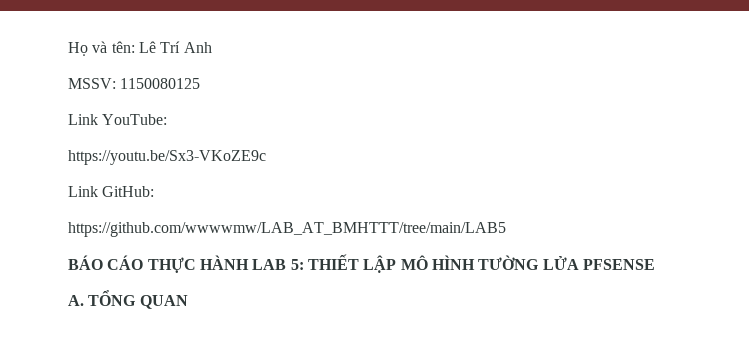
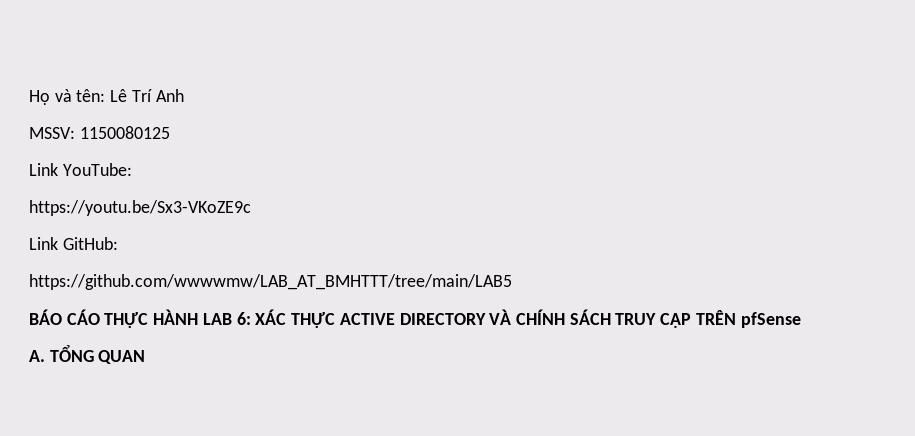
[290,254,655,273] 5: THIẾT LẬP MÔ HÌNH TƯỜNG LỬA PFSENSE -> [236,309,801,328] 6: XÁC THỰC ACTIVE DIRECTORY VÀ CHÍNH SÁCH TRUY CẬP TRÊN pfSense

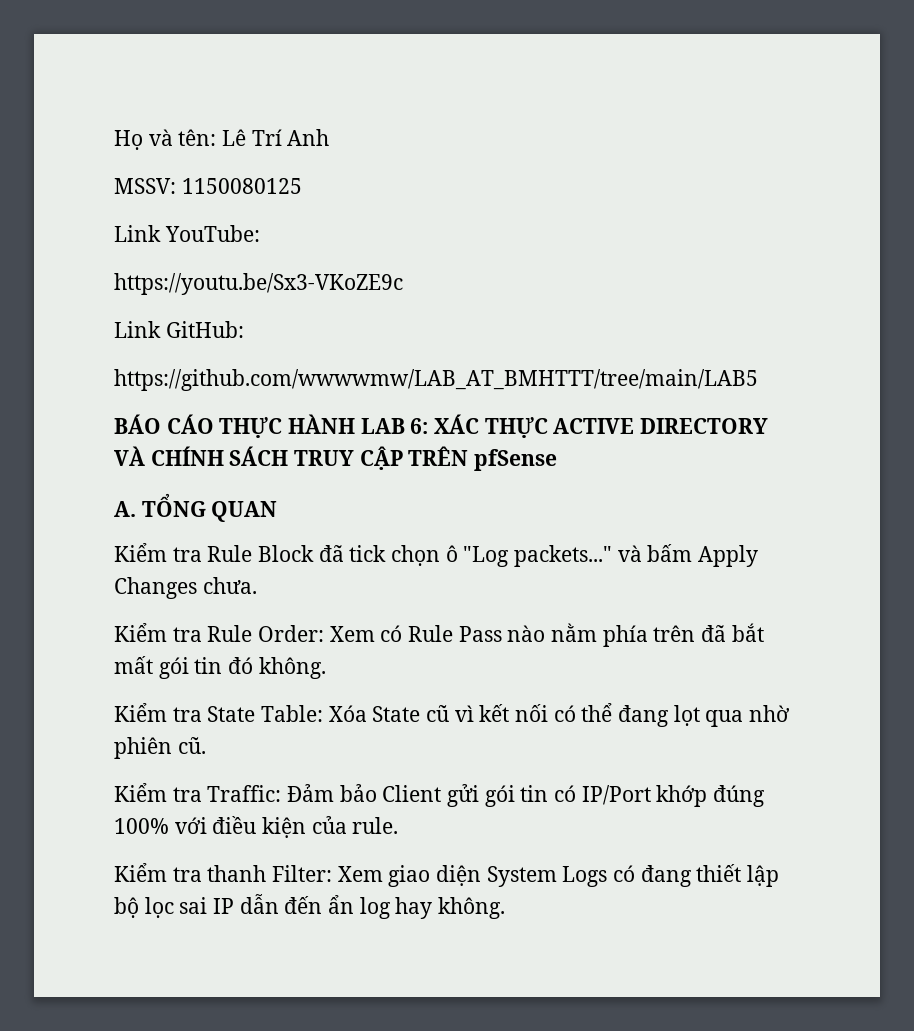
(146, 357) none -> [114,543,759,567] [114,577,257,599] [114,623,764,647] [114,656,326,679] [114,703,790,727] [114,737,206,759] [114,783,766,807] [114,816,399,838] [114,863,780,887] [114,894,506,919] // Kiểm tra Rule Block đã tick chọn ô "Log packets..." và bấm Apply Changes chưa. // Kiểm tra Rule Order: Xem có Rule Pass nào nằm phía trên đã bắt mất gói tin đó không. // Kiểm tra State Table: Xóa State cũ vì kết nối có thể đang lọt qua nhờ phiên cũ. // Kiểm tra Traffic: Đảm bảo Client gửi gói tin có IP/Port khớp đúng 100% với điều kiện của rule. // Kiểm tra thanh Filter: Xem giao diện System Logs có đang thiết lập bộ lọc sai IP dẫn đến ẩn log hay không.

